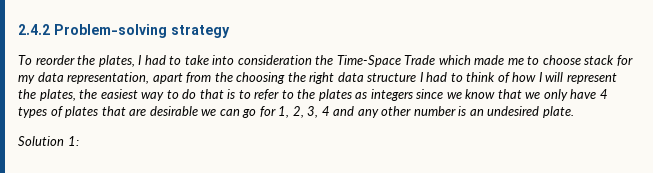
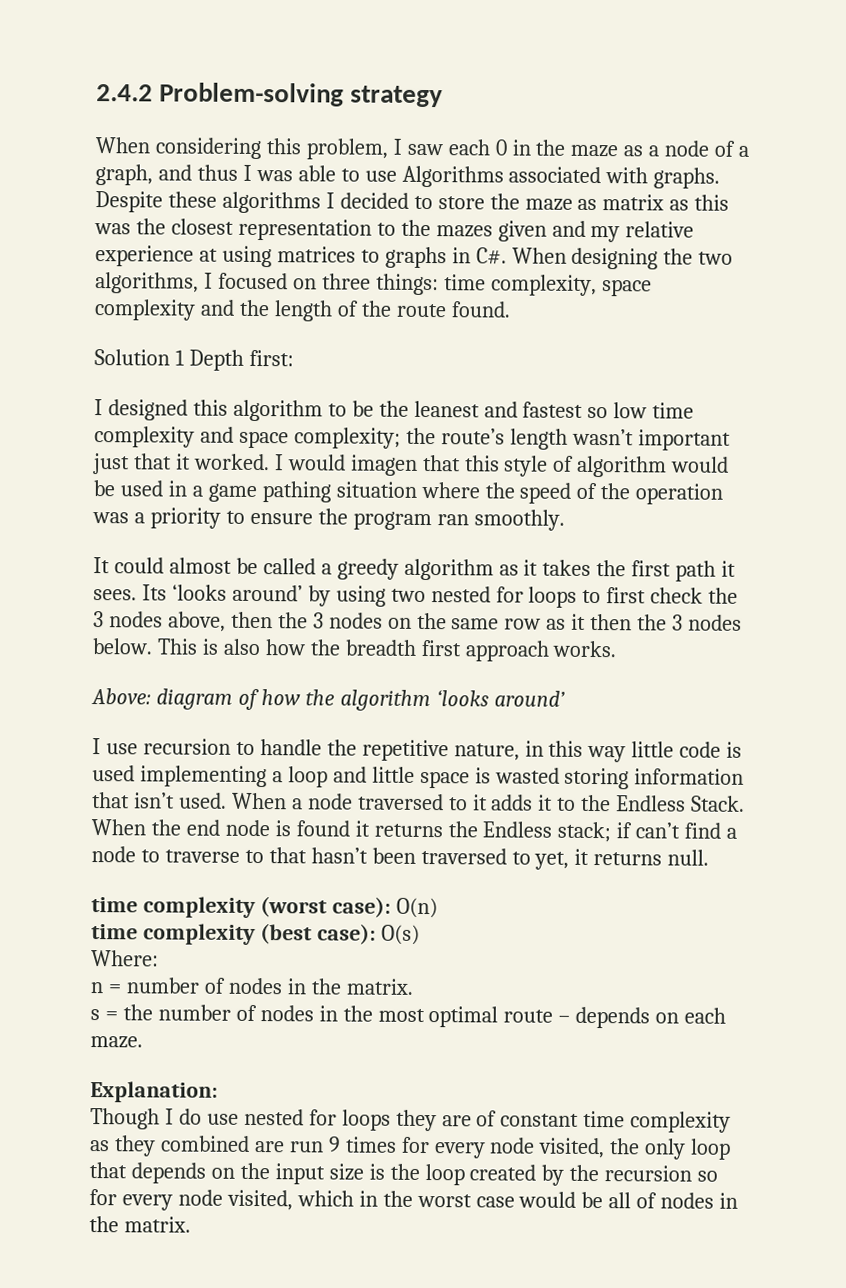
[18,55,633,67] [18,72,617,84] [18,89,608,101] [18,106,574,118] [18,136,79,146] To reorder the plates, I had to take into consideration the Time-Space Trade which made me to choose stack for my data representation, apart from the choosing the right data structure I had to think of how I will represent the plates, the easiest way to do that is to refer to the plates as integers since we know that we only have 4 types of plates that are desirable we can go for 1, 2, 3, 4 and any other number is an undesired plate. // Solution 1: -> [95,137,750,160] [95,164,721,189] [95,191,730,214] [94,218,695,243] [95,245,734,270] [95,272,652,297] [94,299,511,322] [94,349,294,371] [94,399,695,422] [94,426,731,451] [93,453,730,478] [93,480,724,505] [92,507,565,531] [93,557,737,582] [93,584,739,608] [93,611,743,632] [92,638,618,662] [91,688,565,712] [92,738,743,763] [92,765,745,790] [92,792,746,812] [91,819,738,843] [91,846,710,870] [91,896,438,919] [91,923,420,946] [91,950,159,967] [90,977,414,995] [90,1004,727,1029] [90,1036,143,1049] [90,1081,218,1103] [90,1108,732,1133] [89,1135,732,1160] [89,1162,719,1186] [89,1189,739,1211] [89,1216,191,1233] When considering this problem, I saw each 0 in the maze as a node of a graph, and thus I was able to use Algorithms associated with graphs. Despite these algorithms I decided to store the maze as matrix as this was the closest representation to the mazes given and my relative experience at using matrices to graphs in C#. When designing the two algorithms, I focused on three things: time complexity, space complexity and the length of the route found. // Solution 1 Depth first: // I designed this algorithm to be the leanest and fastest so low time complexity and space complexity; the route’s length wasn’t important just that it worked. I would imagen that this style of algorithm would be used in a game pathing situation where the speed of the operation was a priority to ensure the program ran smoothly. // It could almost be called a greedy algorithm as it takes the first path it sees. Its ‘looks around’ by using two nested for loops to first check the 3 nodes above, then the 3 nodes on the same row as it then the 3 nodes below. This is also how the breadth first approach works. // Above: diagram of how the algorithm ‘looks around’ // I use recursion to handle the repetitive nature, in this way little code is used implementing a loop and little space is wasted storing information that isn’t used. When a node traversed to it adds it to the Endless Stack. When the end node is found it returns the Endless stack; if can’t find a node to traverse to that hasn’t been traversed to yet, it returns null. // time complexity (worst case): O(n) // time complexity (best case): O(s) // Where: // n = number of nodes in the matrix. // s = the number of nodes in the most optimal route – depends on each maze. // Explanation: // Though I do use nested for loops they are of constant time complexity as they combined are run 9 times for every node visited, the only loop that depends on the input size is the loop created by the recursion so for every node visited, which in the worst case would be all of nodes in the matrix.

